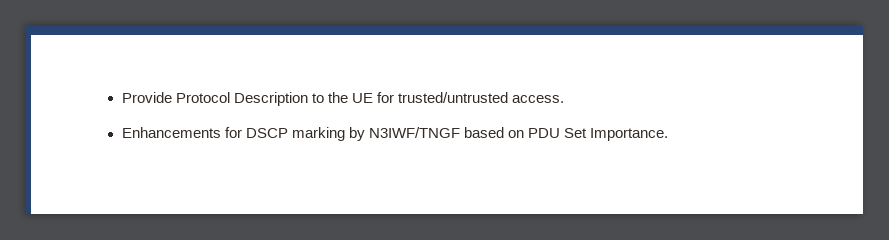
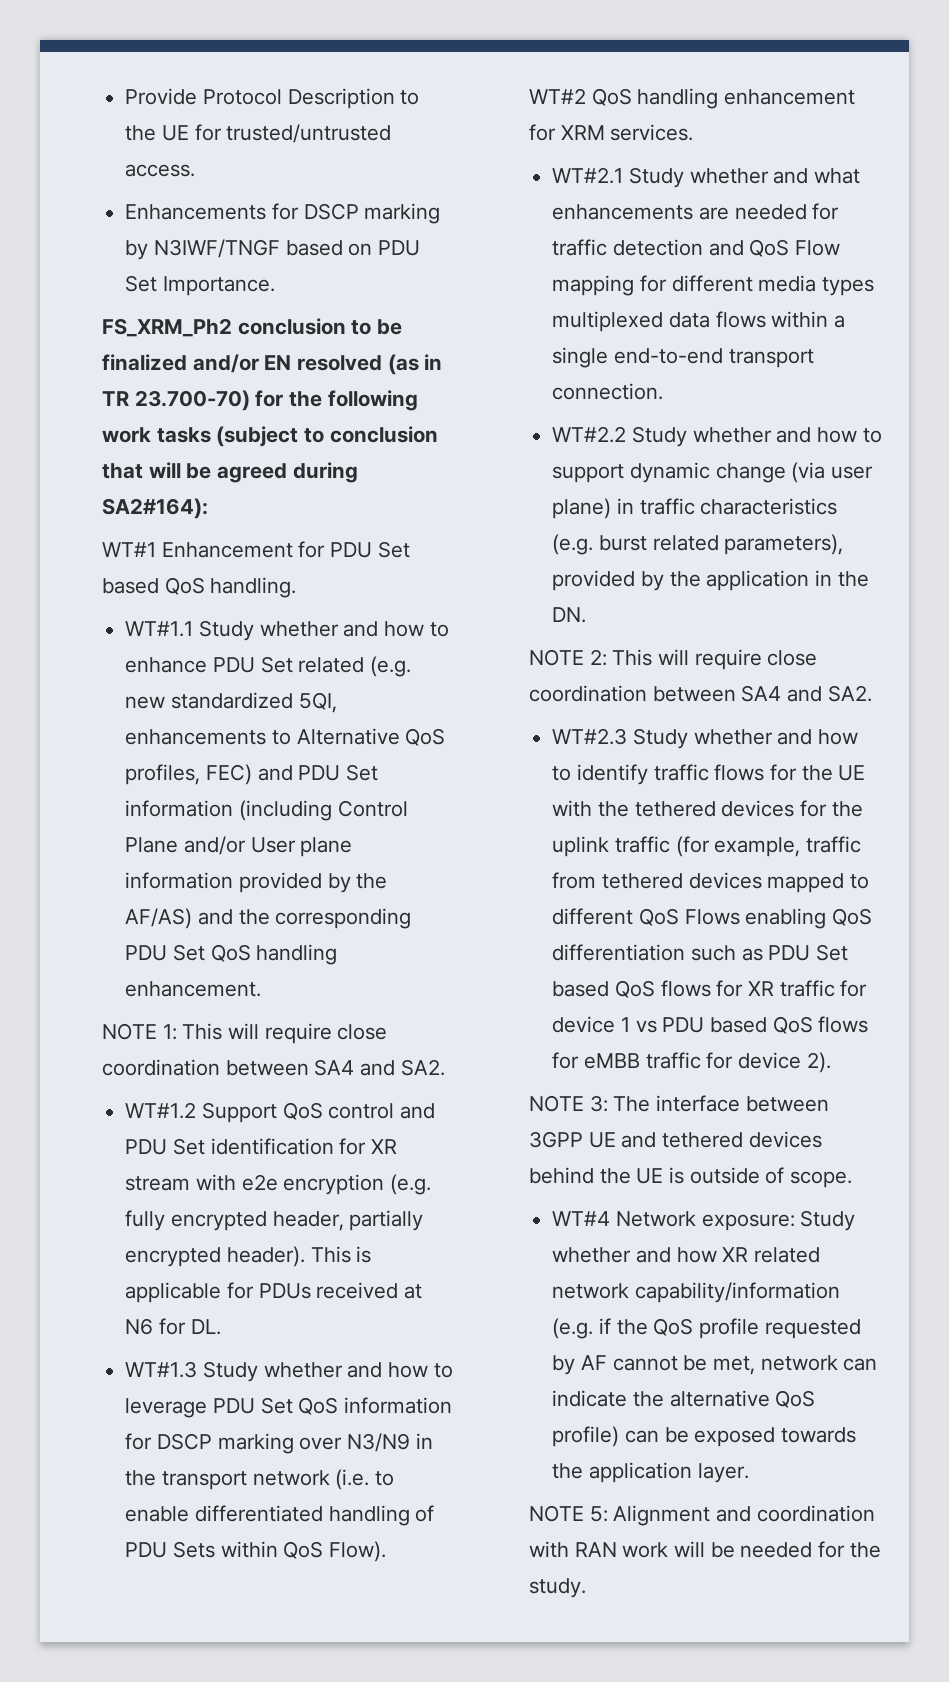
(669, 134) none -> [102,318,403,337] [102,354,443,375] [102,390,418,411] [102,426,438,447] [102,462,358,483] [102,498,209,519] [102,541,410,558] [102,577,297,598] [125,620,449,641] [125,656,411,677] [125,692,337,713] [125,728,446,746] [125,764,378,785] [125,800,408,821] [125,836,353,857] [125,872,388,893] [125,908,412,929] [125,944,338,965] [125,981,262,997] [102,1023,388,1044] [102,1059,445,1076] [125,1102,435,1123] [125,1138,397,1155] [125,1174,431,1195] [125,1210,424,1231] [125,1246,372,1267] [125,1282,422,1303] [125,1318,221,1335] [125,1361,453,1382] [125,1397,452,1418] [125,1433,433,1454] [125,1469,394,1490] [125,1505,435,1526] [125,1541,386,1562] [529,88,856,109] [529,124,694,141] [552,167,860,188] [552,203,840,220] [552,239,840,257] [552,275,874,296] [552,311,845,332] [552,347,814,368] [552,383,664,400] [552,426,882,447] [552,462,873,483] [552,498,838,519] [552,534,844,555] [552,570,869,591] [552,607,587,623] [529,649,818,670] [529,685,872,702] [552,728,858,749] [552,764,866,785] [552,800,863,817] [552,836,861,857] [552,872,869,893] [552,908,872,929] [552,944,848,961] [552,980,868,998] [552,1016,869,1034] [552,1052,831,1073] [529,1095,829,1112] [529,1131,822,1148] [529,1167,853,1188] [552,1210,856,1231] [552,1247,820,1263] [552,1282,840,1303] [552,1318,861,1339] [552,1355,878,1375] [552,1390,816,1408] [552,1426,856,1447] [552,1462,749,1483] [529,1505,875,1526] [529,1541,881,1558] [529,1578,587,1598] // FS_XRM_Ph2 conclusion to be finalized and/or EN resolved (as in TR 23.700-70) for the following work tasks (subject to conclusion that will be agreed during SA2#164): // WT#1 Enhancement for PDU Set based QoS handling. // WT#1.1 Study whether and how to enhance PDU Set related (e.g. new standardized 5QI, enhancements to Alternative QoS profiles, FEC) and PDU Set information (including Control Plane and/or User plane information provided by the AF/AS) and the corresponding PDU Set QoS handling enhancement. // NOTE 1: This will require close coordination between SA4 and SA2. // WT#1.2 Support QoS control and PDU Set identification for XR stream with e2e encryption (e.g. fully encrypted header, partially encrypted header). This is applicable for PDUs received at N6 for DL. // WT#1.3 Study whether and how to leverage PDU Set QoS information for DSCP marking over N3/N9 in the transport network (i.e. to enable differentiated handling of PDU Sets within QoS Flow). // WT#2 QoS handling enhancement for XRM services. // WT#2.1 Study whether and what enhancements are needed for traffic detection and QoS Flow mapping for different media types multiplexed data flows within a single end-to-end transport connection. // WT#2.2 Study whether and how to support dynamic change (via user plane) in traffic characteristics (e.g. burst related parameters), provided by the application in the DN. // NOTE 2: This will require close coordination between SA4 and SA2. // WT#2.3 Study whether and how to identify traffic flows for the UE with the tethered devices for the uplink traffic (for example, traffic from tethered devices mapped to different QoS Flows enabling QoS differentiation such as PDU Set based QoS flows for XR traffic for device 1 vs PDU based QoS flows for eMBB traffic for device 2). // NOTE 3: The interface between 3GPP UE and tethered devices behind the UE is outside of scope. // WT#4 Network exposure: Study whether and how XR related network capability/information (e.g. if the QoS profile requested by AF cannot be met, network can indicate the alternative QoS profile) can be exposed towards the application layer. // NOTE 5: Alignment and coordination with RAN work will be needed for the study.

